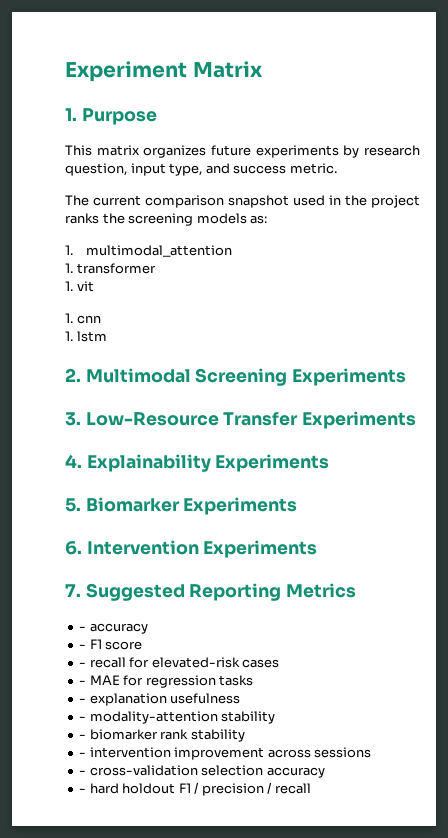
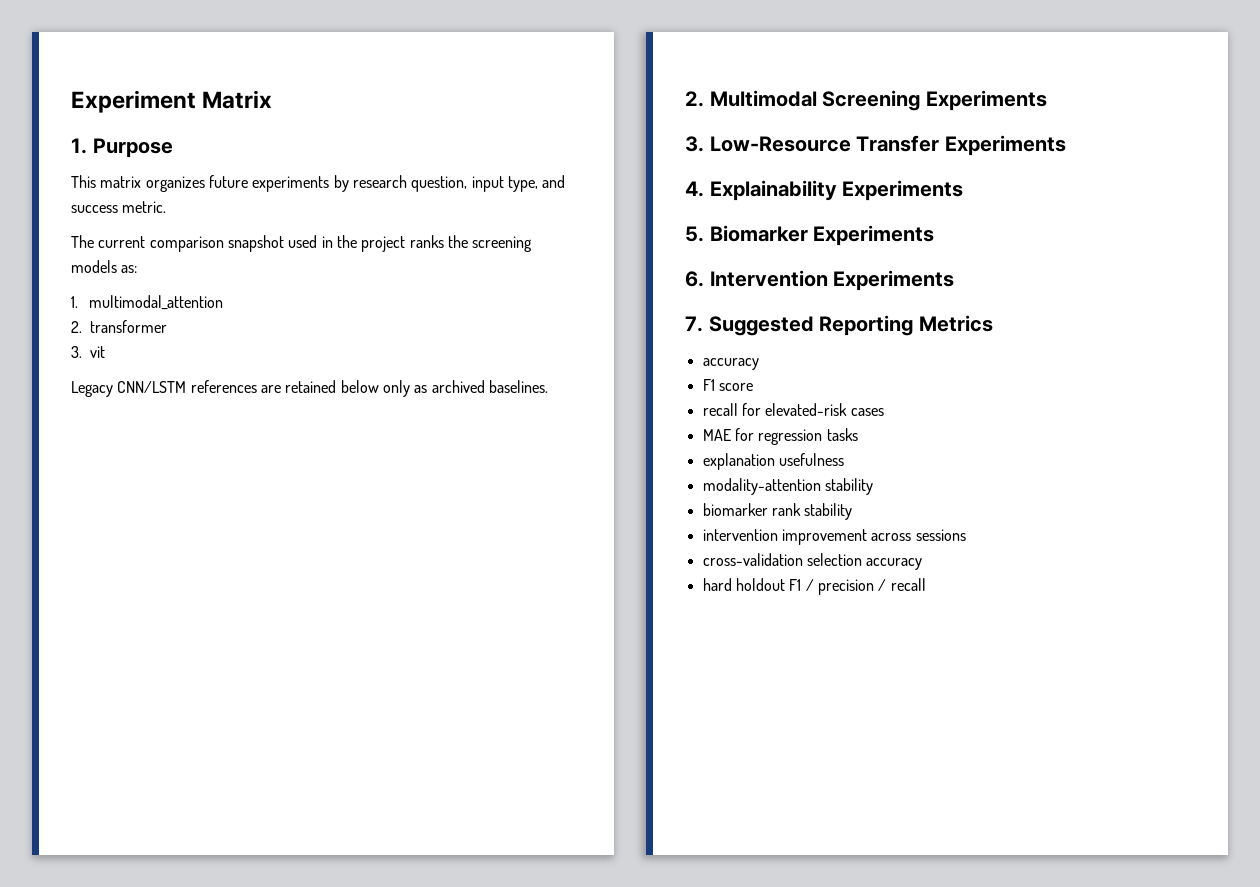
[65,263,73,273] 1. -> [71,321,82,333] 2.
[65,281,73,291] 1. -> [71,346,82,358] 3.
[65,313,101,324] [65,331,107,342] 1. cnn // 1. lstm -> [71,380,548,397] Legacy CNN/LSTM references are retained below only as archived baselines.
[79,623,148,634] [79,644,87,649] - accuracy // - -> [702,358,759,370] accuracy //
[79,662,87,667] - -> (753, 387) none
[79,680,87,685] - -> (884, 412) none
[79,698,87,703] - -> (858, 434) none
[79,716,87,721] - -> (844, 459) none
[79,734,87,739] - -> (873, 486) none
[79,752,87,757] - -> (853, 511) none
[79,770,87,775] - -> (966, 535) none
[79,788,87,793] - -> (923, 564) none

